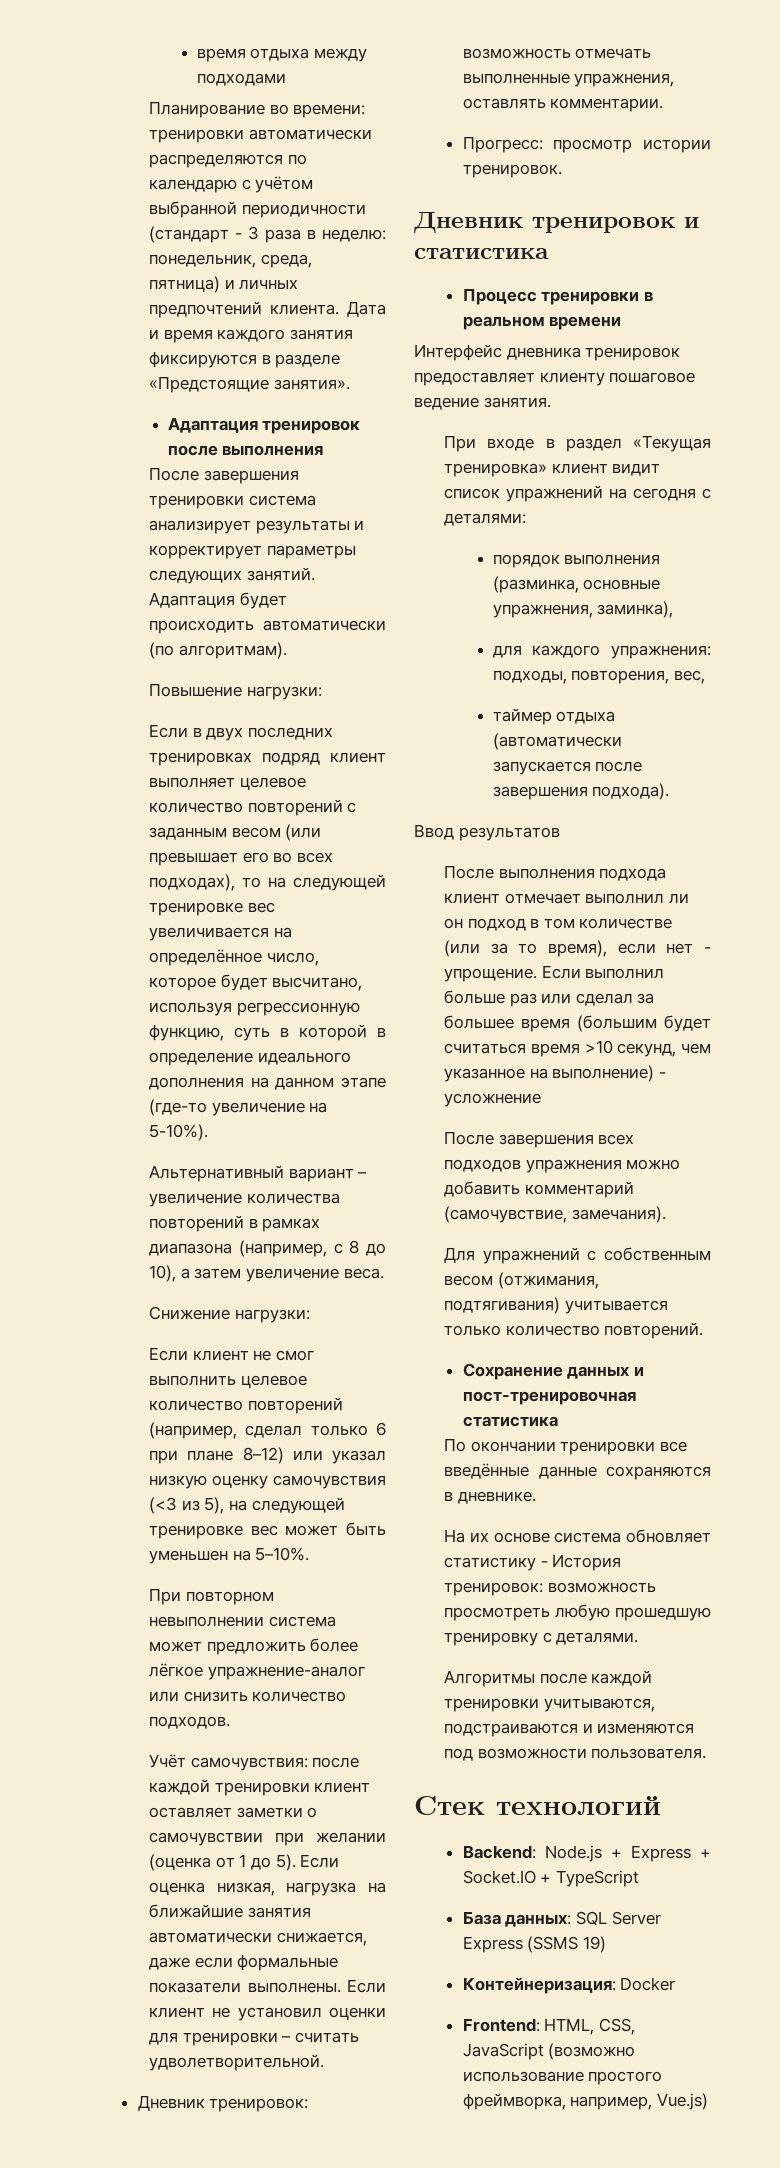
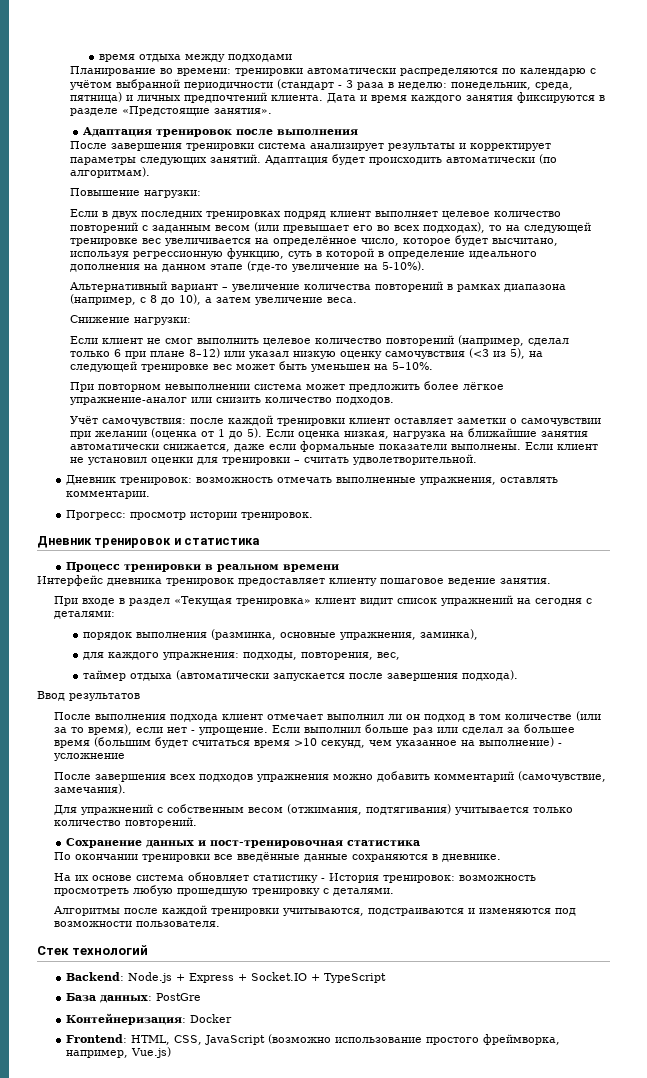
[575,1911,661,1926] [462,1936,606,1953] SQL Server Express (SSMS 19) -> [155,993,201,1001] PostGre

